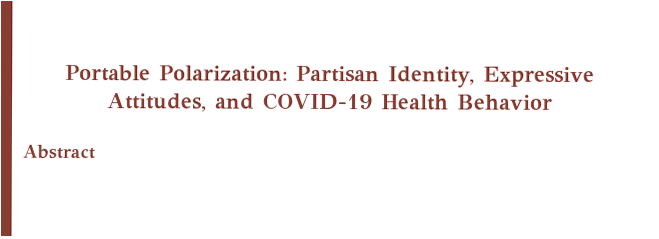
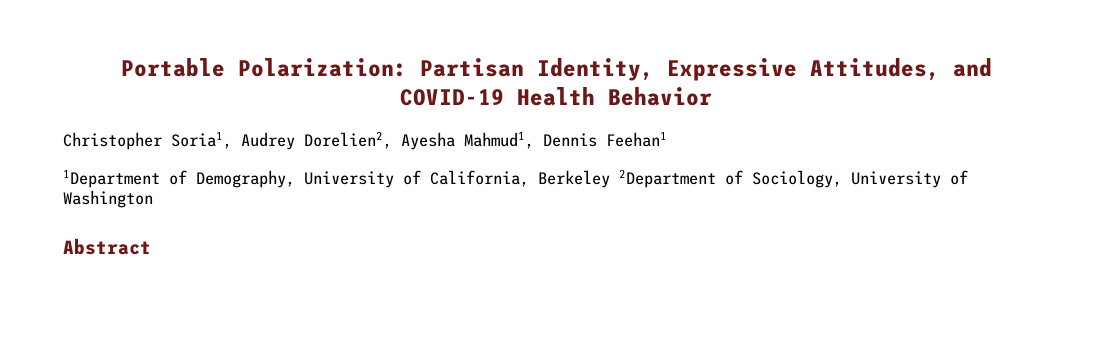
(553, 102) none -> [63,131,667,150] [63,169,968,188] [63,190,153,208] // Christopher Soria1, Audrey Dorelien2, Ayesha Mahmud1, Dennis Feehan1 // 1Department of Demography, University of California, Berkeley 2Department of Sociology, University of Washington

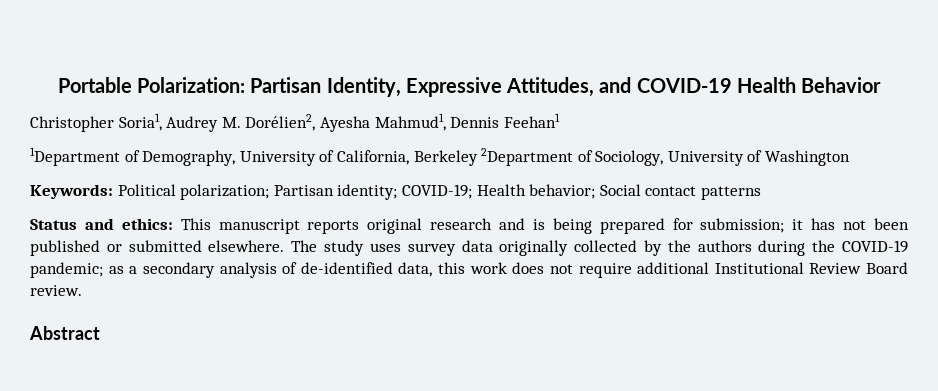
[304,131,392,149] Dorelien2, -> [221,114,316,131] M. Dorélien2,
(153, 199) none -> [30,184,761,200] [30,218,909,234] [30,240,908,256] [30,262,908,278] [30,285,82,296] // Keywords: Political polarization; Partisan identity; COVID-19; Health behavior; Social contact patterns // Status and ethics: This manuscript reports original research and is being prepared for submission; it has not been published or submitted elsewhere. The study uses survey data originally collected by the authors during the COVID-19 pandemic; as a secondary analysis of de-identified data, this work does not require additional Institutional Review Board review.

